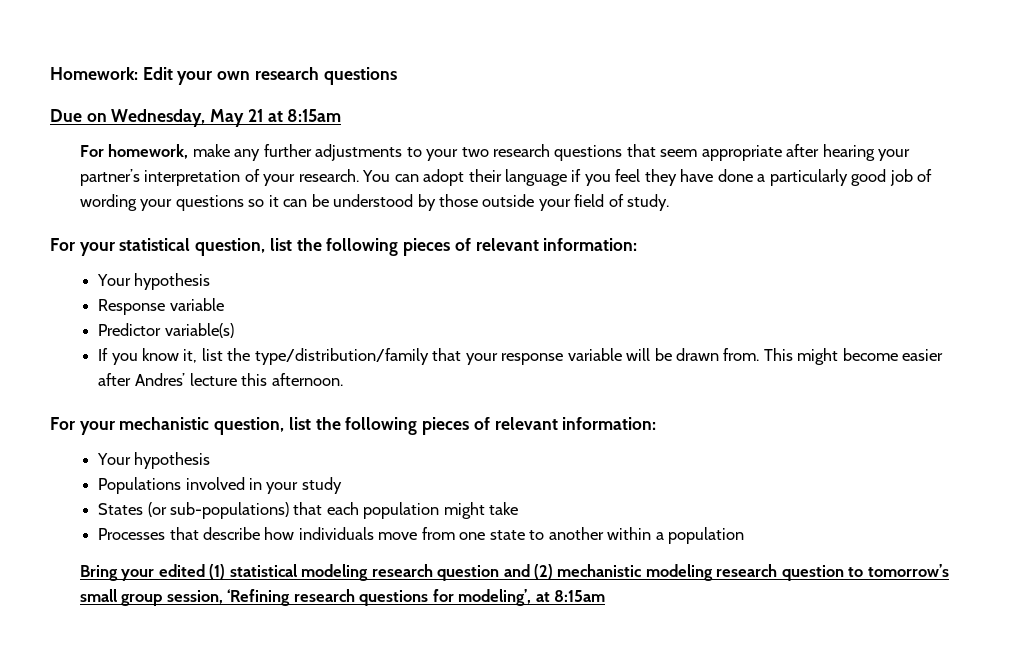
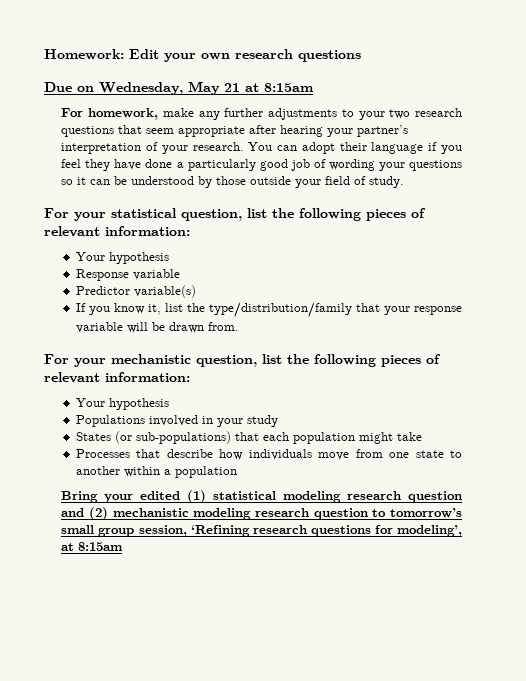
[763,348,944,365] [98,373,343,386] This might become easier after Andres’ lecture this afternoon. -> (239, 326) none

